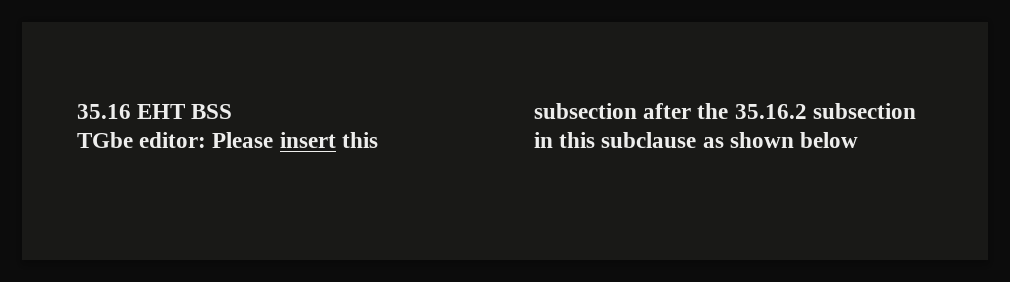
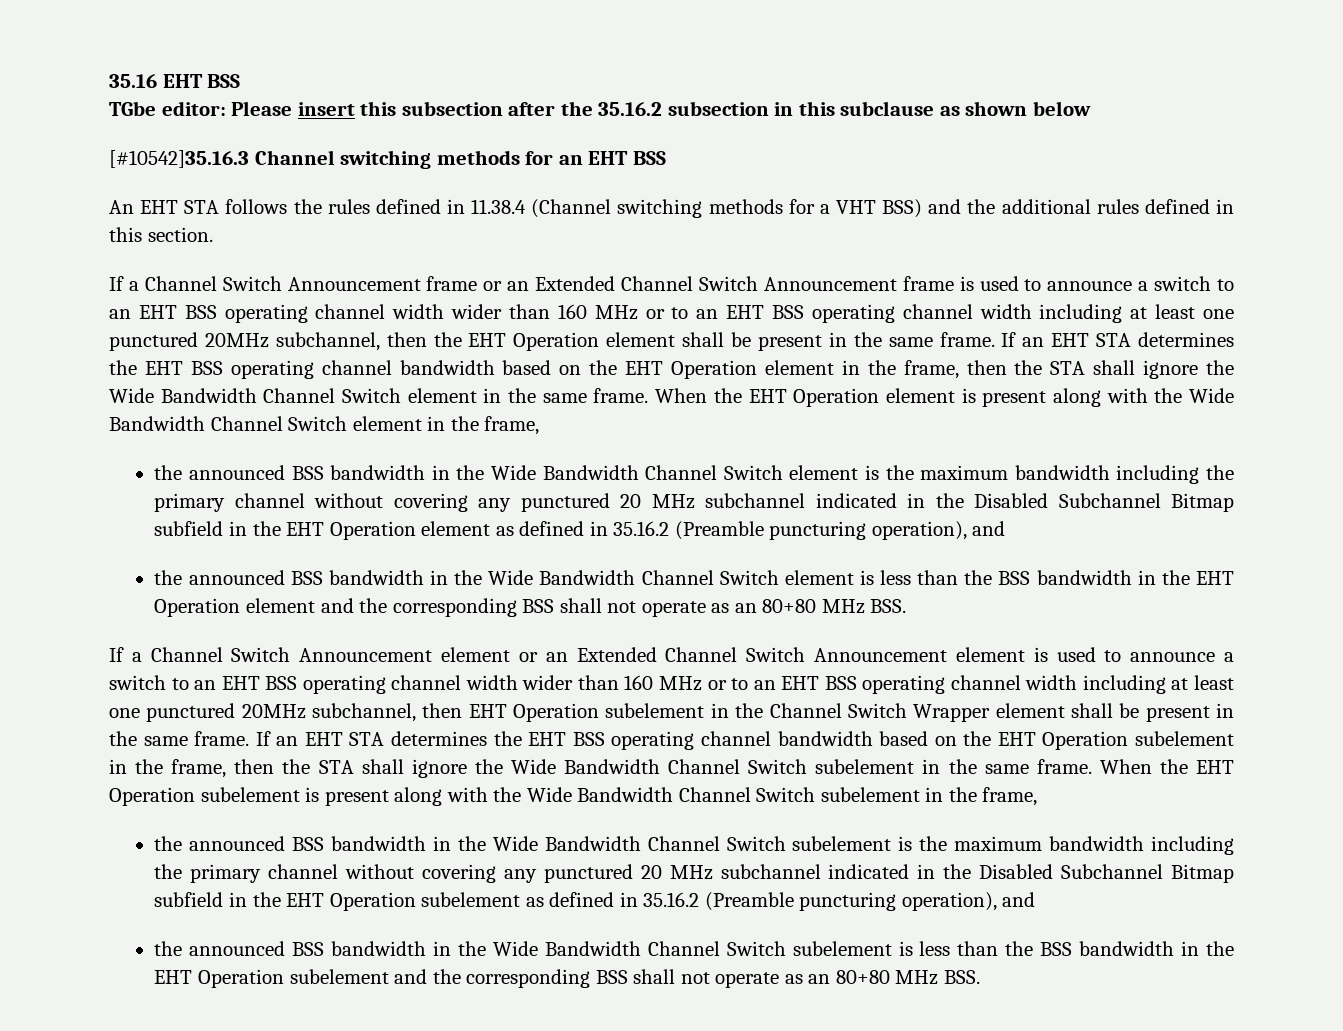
(859, 140) none -> [109,150,666,169] [109,199,1234,218] [109,227,213,242] [109,276,1235,291] [109,304,1235,323] [109,332,1235,351] [109,360,1234,379] [109,388,1235,407] [109,416,540,435] [154,465,1235,484] [154,493,1235,512] [154,521,1006,540] [154,570,1234,585] [154,598,907,617] [109,647,1235,662] [109,675,1234,694] [109,703,1234,722] [109,731,1234,750] [109,759,1234,778] [109,787,1038,806] [154,836,1234,855] [154,864,1234,883] [154,892,1036,911] [154,941,1234,956] [154,969,980,988] // [#10542]35.16.3 Channel switching methods for an EHT BSS // An EHT STA follows the rules defined in 11.38.4 (Channel switching methods for a VHT BSS) and the additional rules defined in this section. // If a Channel Switch Announcement frame or an Extended Channel Switch Announcement frame is used to announce a switch to an EHT BSS operating channel width wider than 160 MHz or to an EHT BSS operating channel width including at least one punctured 20MHz subchannel, then the EHT Operation element shall be present in the same frame. If an EHT STA determines the EHT BSS operating channel bandwidth based on the EHT Operation element in the frame, then the STA shall ignore the Wide Bandwidth Channel Switch element in the same frame. When the EHT Operation element is present along with the Wide Bandwidth Channel Switch element in the frame, // the announced BSS bandwidth in the Wide Bandwidth Channel Switch element is the maximum bandwidth including the primary channel without covering any punctured 20 MHz subchannel indicated in the Disabled Subchannel Bitmap subfield in the EHT Operation element as defined in 35.16.2 (Preamble puncturing operation), and // the announced BSS bandwidth in the Wide Bandwidth Channel Switch element is less than the BSS bandwidth in the EHT Operation element and the corresponding BSS shall not operate as an 80+80 MHz BSS. // If a Channel Switch Announcement element or an Extended Channel Switch Announcement element is used to announce a switch to an EHT BSS operating channel width wider than 160 MHz or to an EHT BSS operating channel width including at least one punctured 20MHz subchannel, then EHT Operation subelement in the Channel Switch Wrapper element shall be present in the same frame. If an EHT STA determines the EHT BSS operating channel bandwidth based on the EHT Operation subelement in the frame, then the STA shall ignore the Wide Bandwidth Channel Switch subelement in the same frame. When the EHT Operation subelement is present along with the Wide Bandwidth Channel Switch subelement in the frame, // the announced BSS bandwidth in the Wide Bandwidth Channel Switch subelement is the maximum bandwidth including the primary channel without covering any punctured 20 MHz subchannel indicated in the Disabled Subchannel Bitmap subfield in the EHT Operation subelement as defined in 35.16.2 (Preamble puncturing operation), and // the announced BSS bandwidth in the Wide Bandwidth Channel Switch subelement is less than the BSS bandwidth in the EHT Operation subelement and the corresponding BSS shall not operate as an 80+80 MHz BSS.

